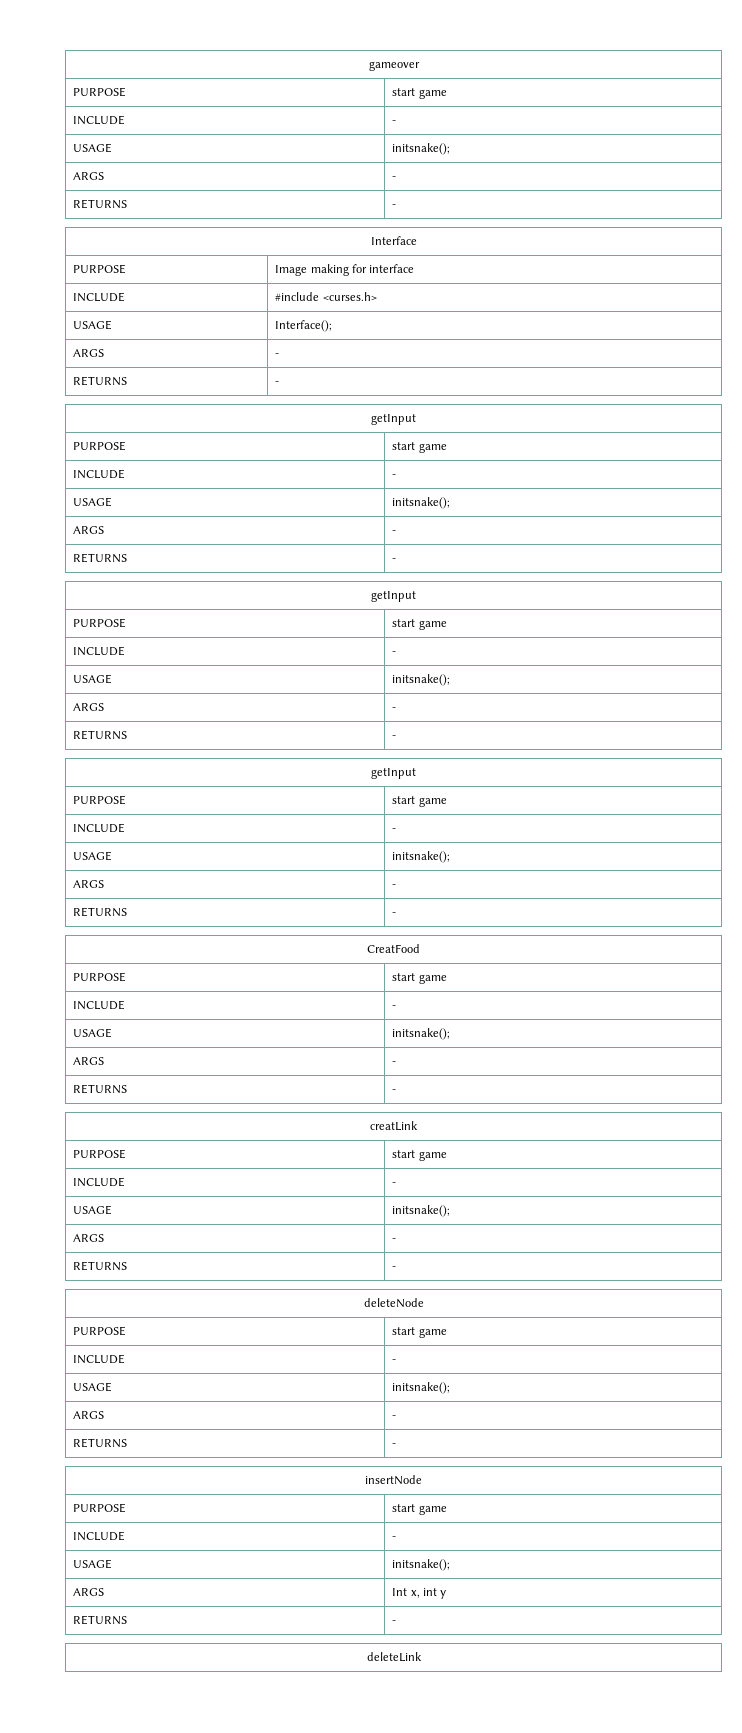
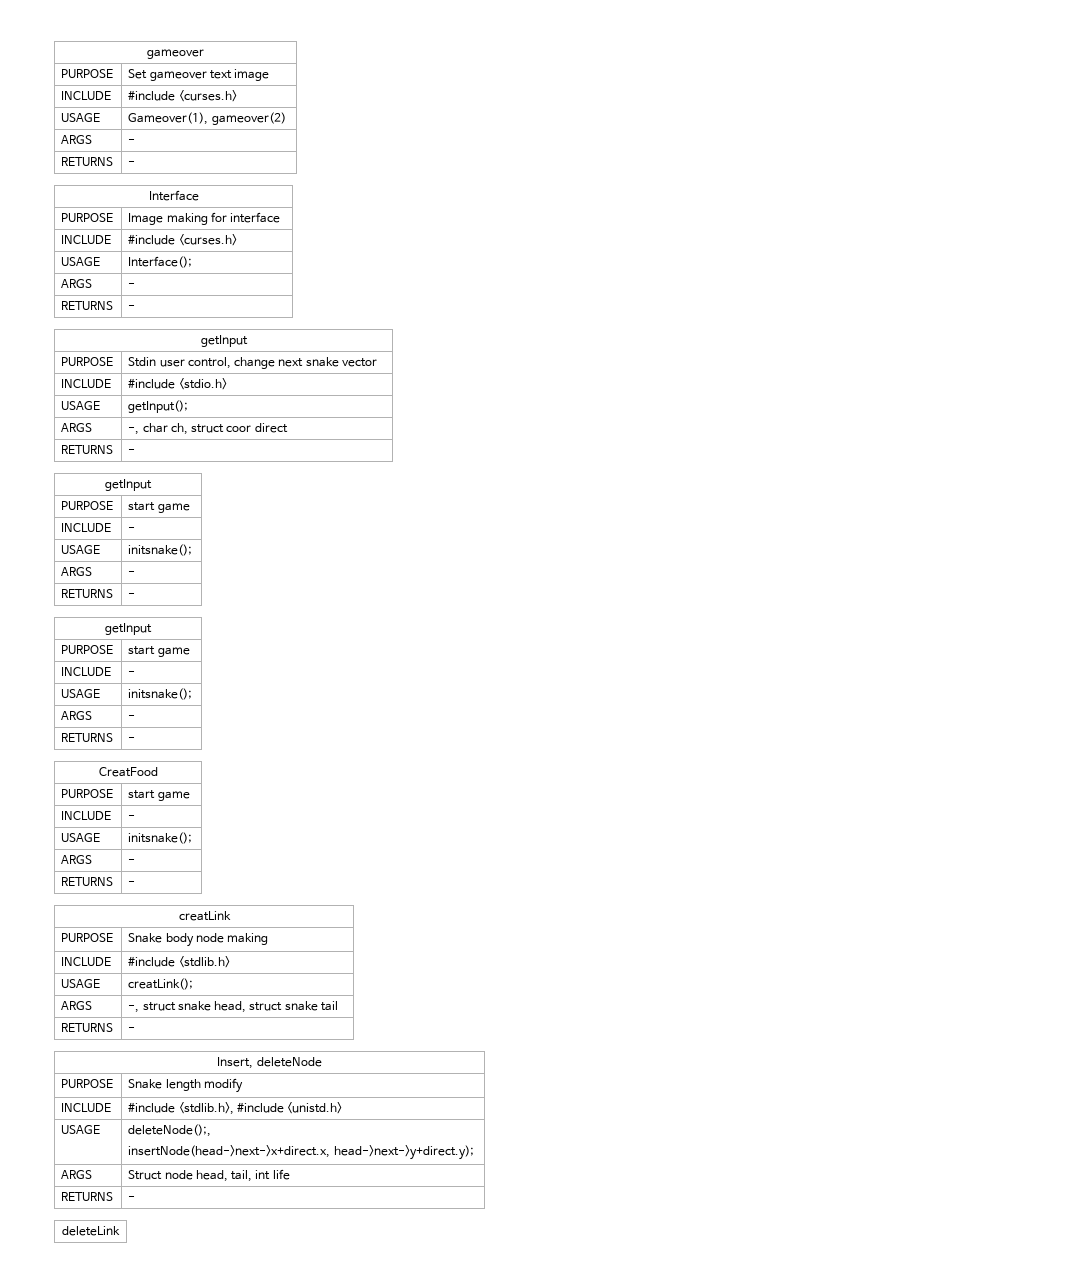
[392,88,447,99] [73,115,126,125] [392,120,397,124] [73,143,113,153] [392,143,451,155] start game // INCLUDE | - // USAGE | initsnake(); -> [128,69,270,81] [61,91,112,100] [128,90,237,102] [61,113,101,122] [128,112,286,125] Set gameover text image // INCLUDE | #include <curses.h> // USAGE | Gameover(1), gameover(2)
[392,442,447,453] [73,469,126,479] [392,474,397,478] [73,497,113,507] [392,497,451,509] [73,526,105,534] [392,530,397,534] start game // INCLUDE | - // USAGE | initsnake(); // ARGS | - -> [128,357,377,369] [61,379,112,388] [128,378,227,390] [61,401,101,410] [128,400,189,413] [61,423,93,432] [128,423,288,435] Stdin user control, change next snake vector // INCLUDE | #include <stdio.h> // USAGE | getInput(); // ARGS | -, char ch, struct coor direct
[392,1150,447,1161] [73,1177,126,1187] [392,1182,397,1186] [73,1205,113,1215] [392,1205,451,1217] [73,1234,105,1242] [392,1238,397,1242] [73,1261,128,1271] [392,1266,397,1270] start game // INCLUDE | - // USAGE | initsnake(); // ARGS | - // RETURNS | - // -> [128,933,269,947] [61,957,112,966] [128,956,230,968] [61,979,101,988] [128,978,194,990] [61,1001,93,1010] [128,1001,338,1013] [61,1023,114,1032] [128,1027,136,1032] [217,1057,254,1069] Snake body node making // INCLUDE | #include <stdlib.h> // USAGE | creatLink(); // ARGS | -, struct snake head, struct snake tail // RETURNS | - // Insert,
[392,1327,447,1338] [73,1354,126,1364] [392,1359,397,1363] [73,1382,113,1392] [392,1382,451,1394] [73,1411,105,1419] [392,1415,397,1419] [73,1438,128,1448] [392,1443,397,1447] [365,1475,422,1485] [73,1503,127,1513] [392,1504,447,1515] [73,1531,126,1541] [392,1536,397,1540] [73,1559,113,1569] [392,1559,451,1571] [73,1588,105,1596] [392,1588,447,1599] start game // INCLUDE | - // USAGE | initsnake(); // ARGS | - // RETURNS | - // insertNode // PURPOSE | start game // INCLUDE | - // USAGE | initsnake(); // ARGS | Int x, int y -> [128,1078,243,1093] [61,1103,112,1112] [128,1102,343,1115] [61,1125,101,1134] [128,1124,212,1137] [128,1145,474,1160] [61,1170,93,1179] [128,1169,290,1182] Snake length modify // INCLUDE | #include <stdlib.h>, #include <unistd.h> // USAGE | deleteNode();, // insertNode(head->next->x+direct.x, head->next->y+direct.y); // ARGS | Struct node head, tail, int life

